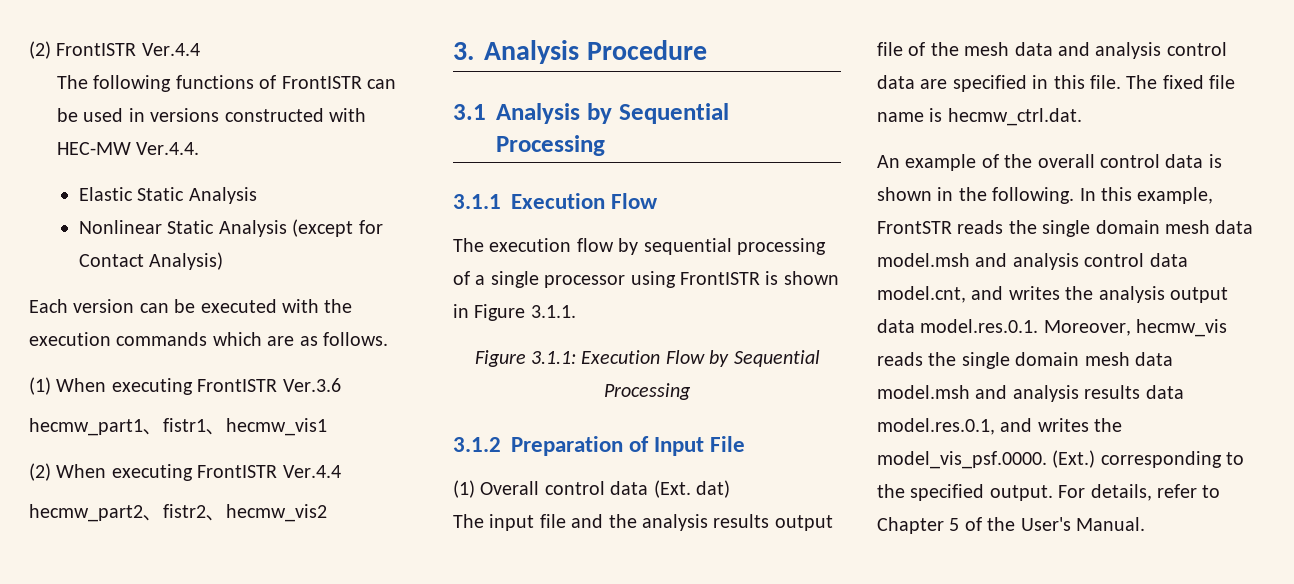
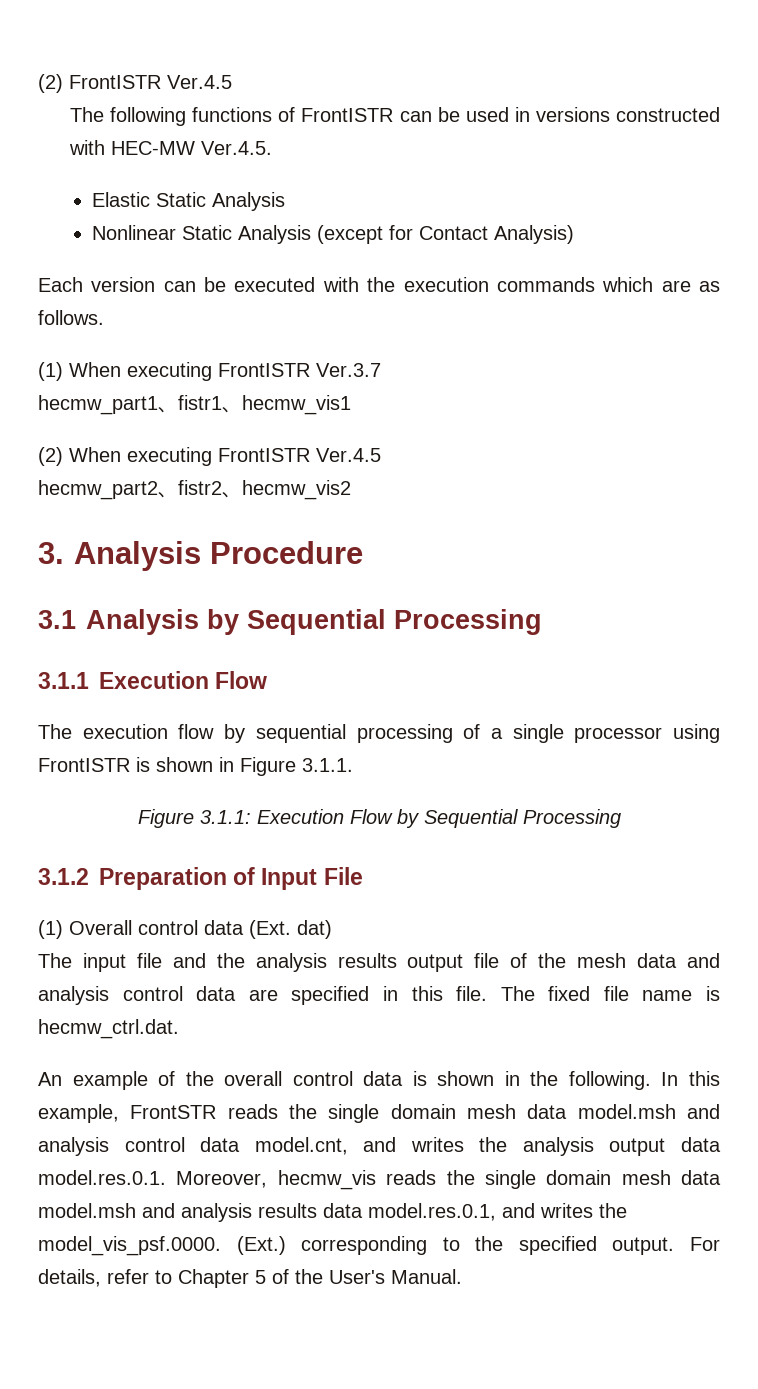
[141,43,200,56] Ver.4.4 -> [167,75,232,89] Ver.4.5
[136,142,200,155] Ver.4.4. -> [200,141,272,155] Ver.4.5.
[282,378,341,392] Ver.3.6 -> [316,363,381,377] Ver.3.7
[282,465,341,478] Ver.4.4 -> [316,448,381,462] Ver.4.5

